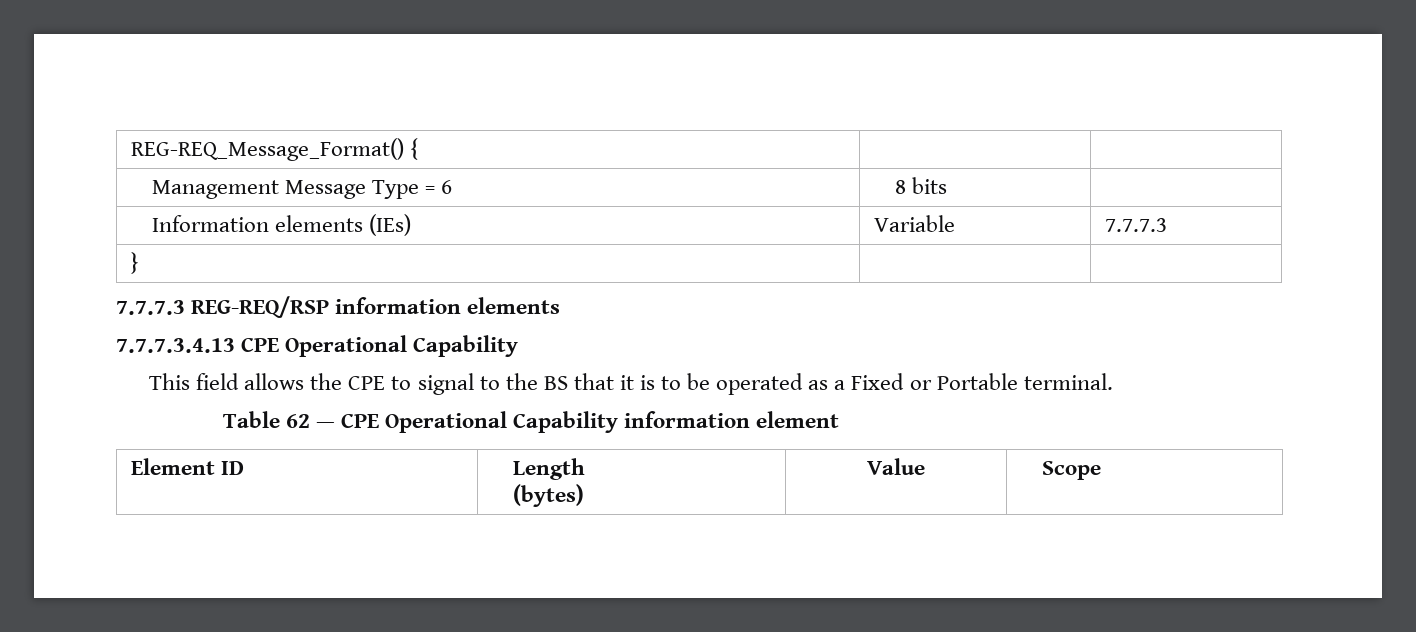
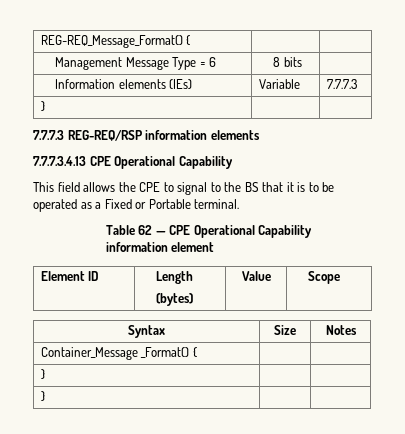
(1102, 470) none -> [128,325,165,338] [274,325,296,335] [325,325,357,335] [40,347,197,360] [40,369,45,379] [40,391,45,401] // Syntax | Size | Notes // Container_Message _Format() { | | // } | | // } | |

